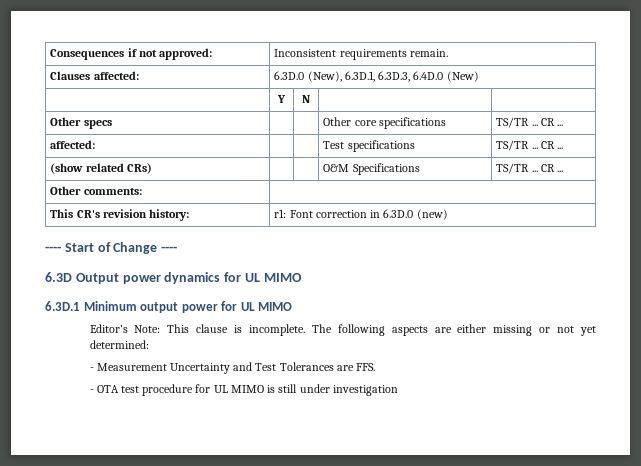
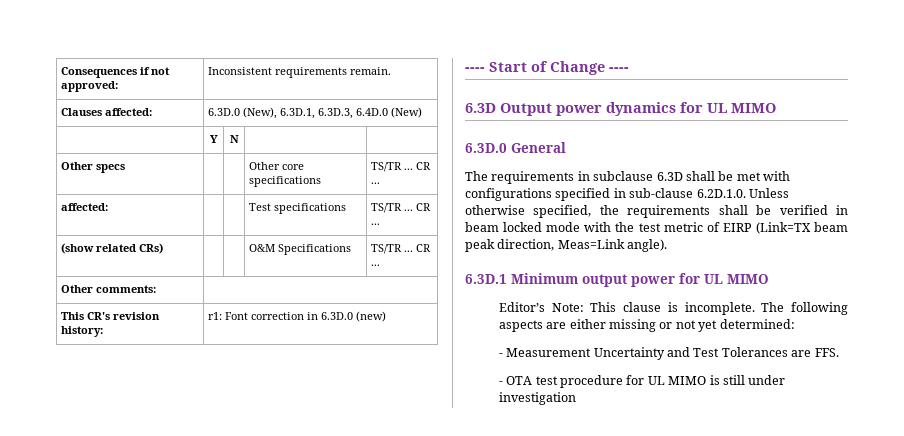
(302, 277) none -> [465,142,566,153] [465,171,790,184] [465,188,789,201] [465,205,848,218] [465,222,848,234] [465,239,668,252] // 6.3D.0 General // The requirements in subclause 6.3D shall be met with configurations specified in sub-clause 6.2D.1.0. Unless otherwise specified, the requirements shall be verified in beam locked mode with the test metric of EIRP (Link=TX beam peak direction, Meas=Link angle).

